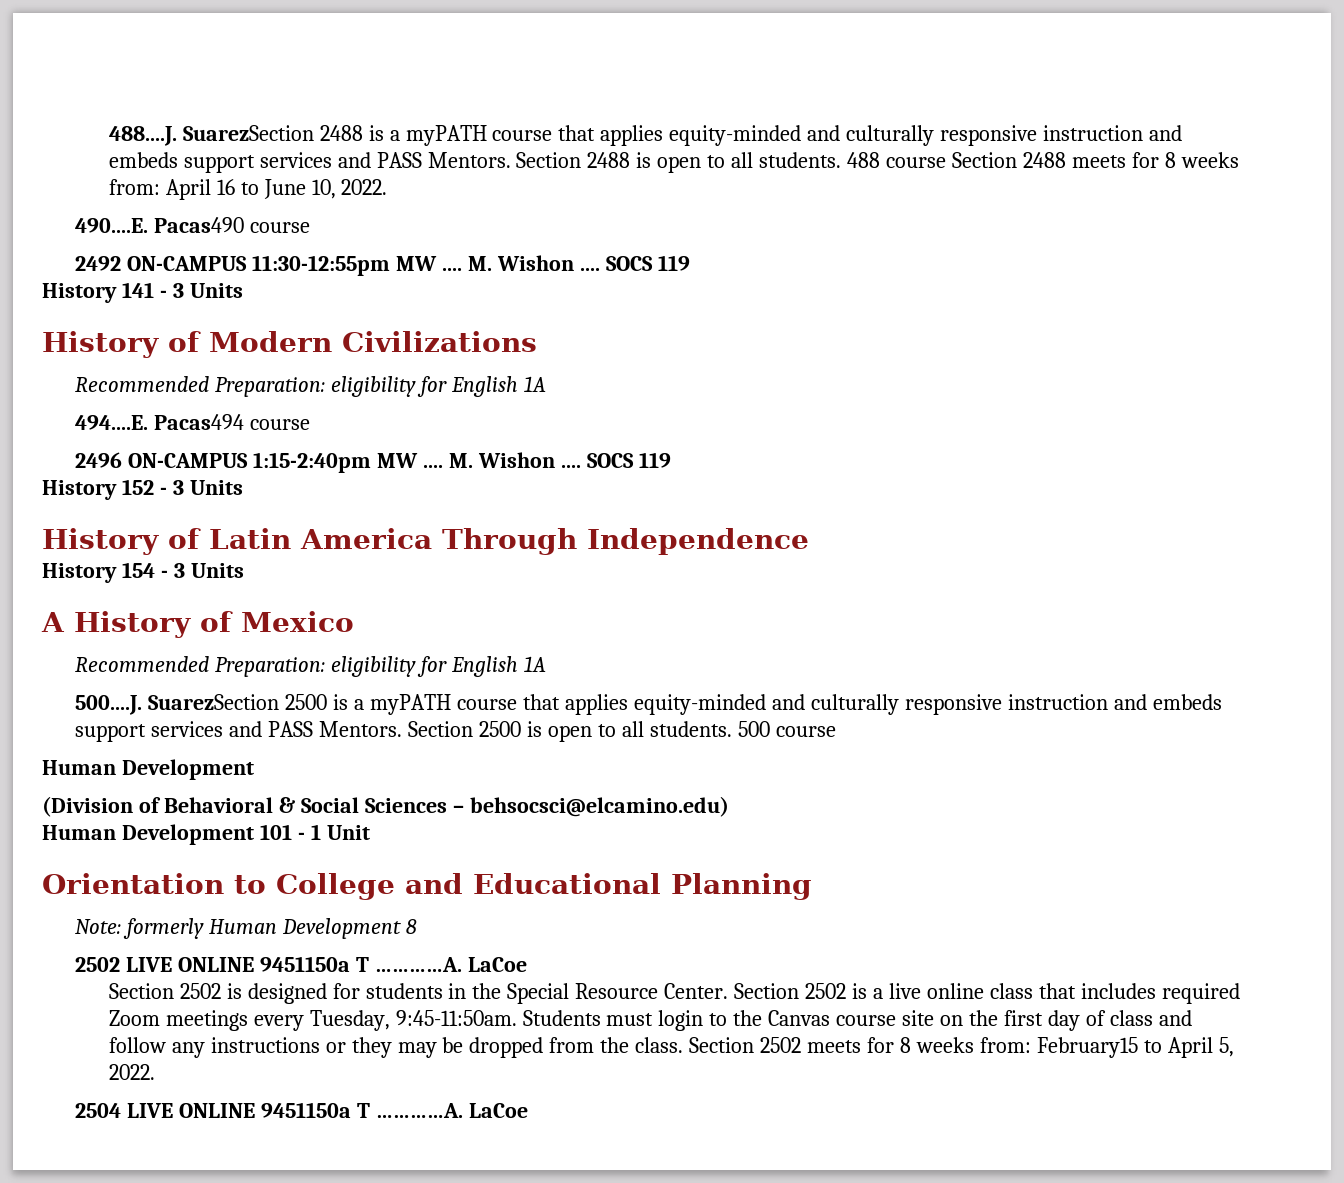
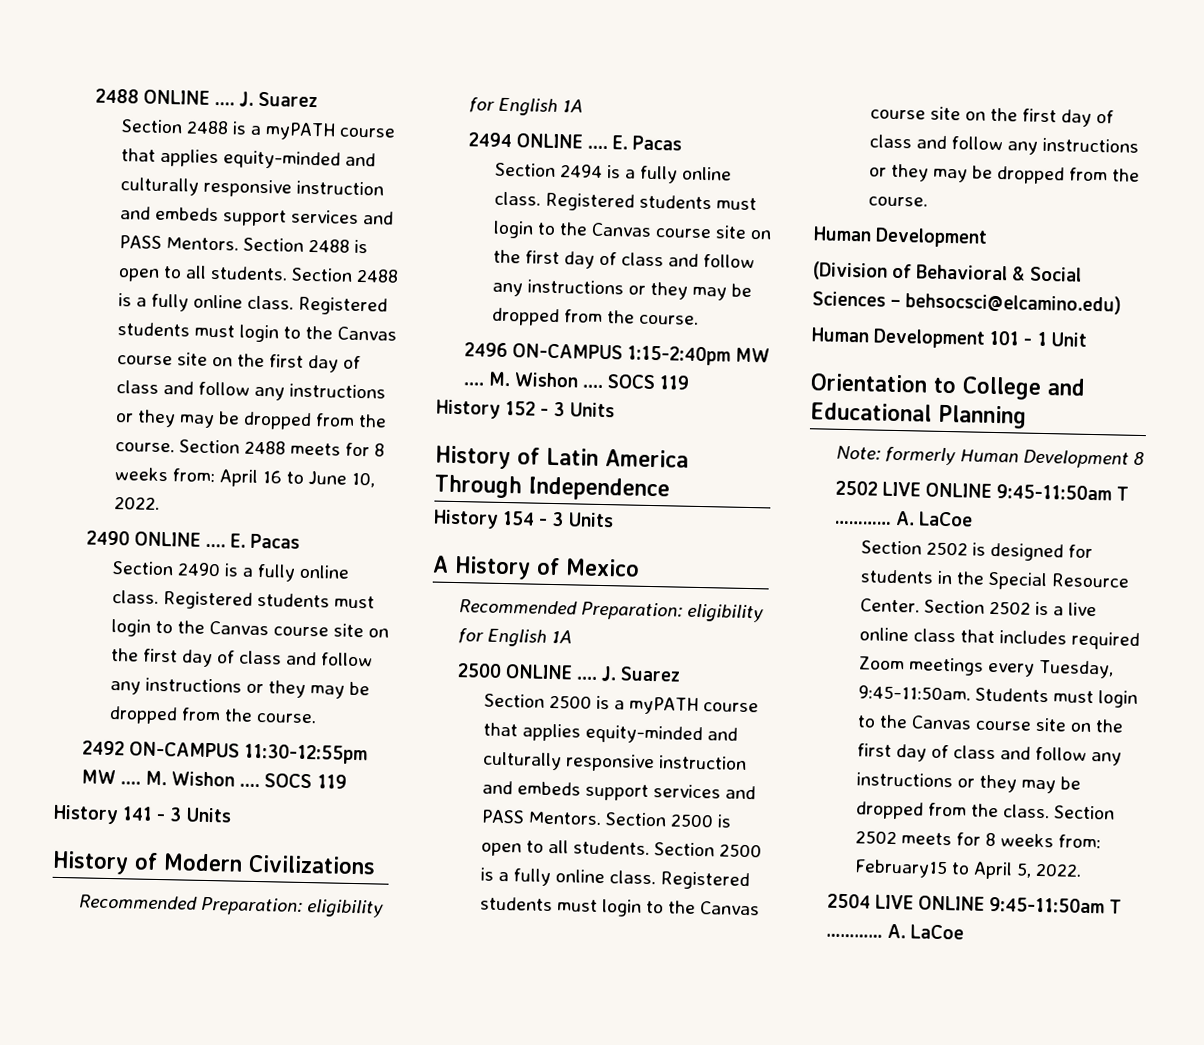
[108,125,314,146] 488....J. SuarezSection -> [94,88,319,108] [120,119,183,134] 2488 ONLINE .... J. Suarez // Section
[847,152,946,168] 488 course -> [291,267,400,283] [117,293,389,316] [116,322,398,343] [116,352,362,373] [115,380,387,401] [114,409,388,431] [114,442,175,453] Section 2488 is a fully online class. Registered students must login to the Canvas course site on the first day of class and follow any instructions or they may be dropped from the course.
[75,217,311,233] 490....E. Pacas490 course -> [85,530,301,549] [111,561,351,582] [111,589,375,610] [110,618,390,638] [110,647,374,668] [109,677,371,699] [108,705,317,725] 2490 ONLINE .... E. Pacas // Section 2490 is a fully online class. Registered students must login to the Canvas course site on the first day of class and follow any instructions or they may be dropped from the course.
[75,414,311,430] 494....E. Pacas494 course -> [467,132,683,151] [494,162,733,184] [493,191,757,212] [492,220,772,240] [492,249,756,269] [491,279,753,301] [491,307,699,327] 2494 ONLINE .... E. Pacas // Section 2494 is a fully online class. Registered students must login to the Canvas course site on the first day of class and follow any instructions or they may be dropped from the course.
[75,694,280,715] 500....J. SuarezSection -> [456,663,682,682] [483,693,545,708] 2500 ONLINE .... J. Suarez // Section
[737,721,836,737] 500 course -> [654,842,763,858] [479,867,751,891] [479,896,761,917] [869,106,1115,127] [868,134,1140,155] [868,163,1141,185] [867,196,928,207] Section 2500 is a fully online class. Registered students must login to the Canvas course site on the first day of class and follow any instructions or they may be dropped from the course.
[260,956,463,972] 9451150a T …………A. -> [996,484,1130,501] [834,510,915,526] 9:45-11:50am T ………… A.
[261,1102,464,1118] 9451150a T …………A. -> [989,896,1123,914] [825,923,906,939] 9:45-11:50am T ………… A.

